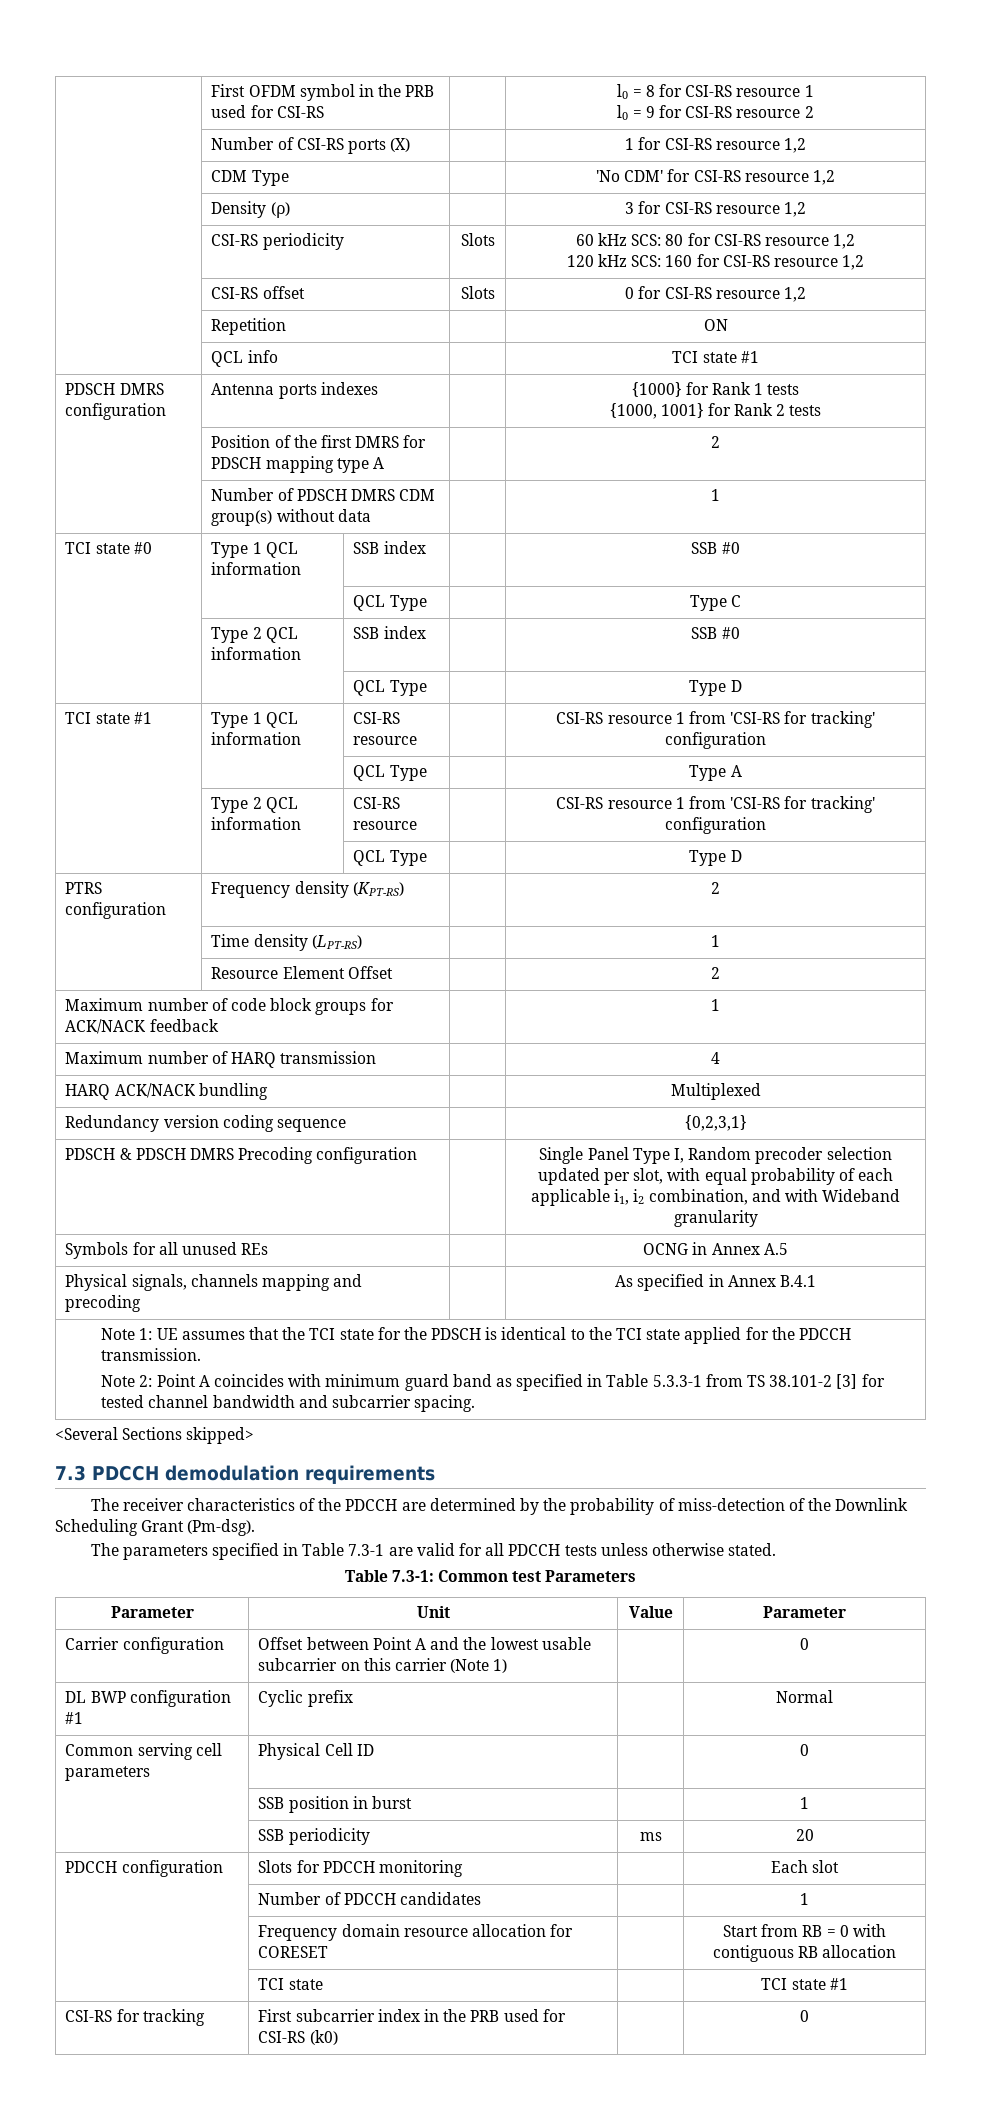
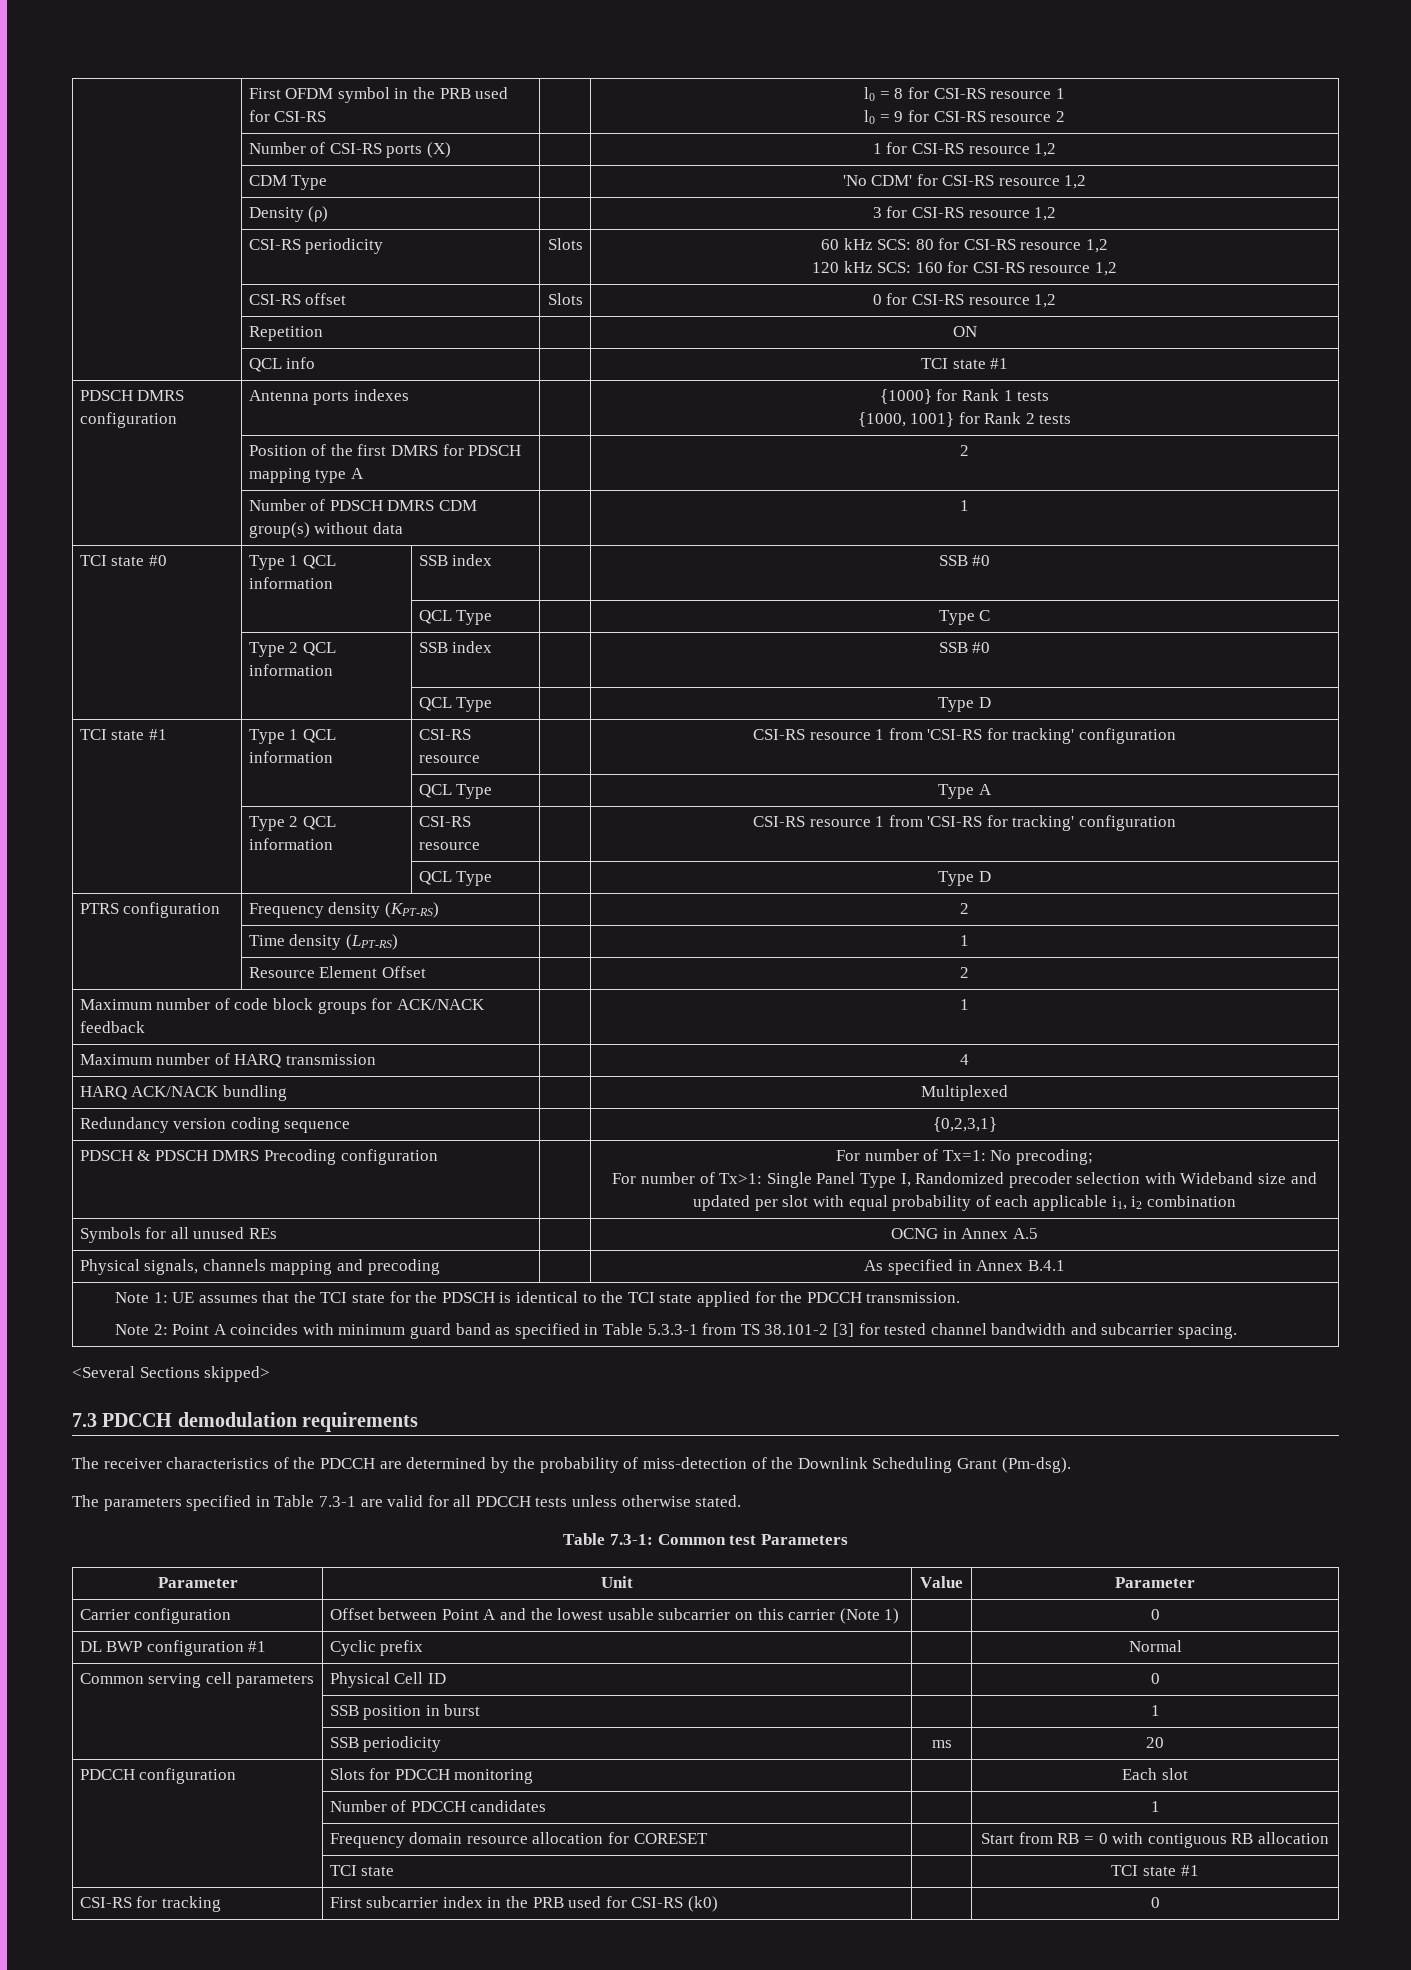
(418, 1155) none -> [836,1149,1093,1165] [612,1172,763,1184] For number of Tx=1: No precoding; // For number of Tx>1:
[688,1147,752,1160] Random -> [915,1172,1005,1184] Randomized
(892, 1153) none -> [1144,1172,1317,1184] with Wideband size and
[633,1168,664,1184] slot, -> [782,1195,809,1207] slot
[648,1189,901,1205] [673,1210,758,1227] combination, and with Wideband granularity -> [1146,1195,1236,1207] combination

